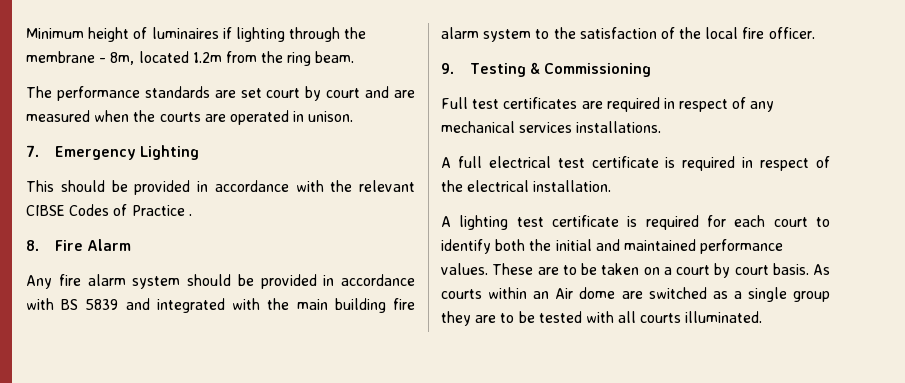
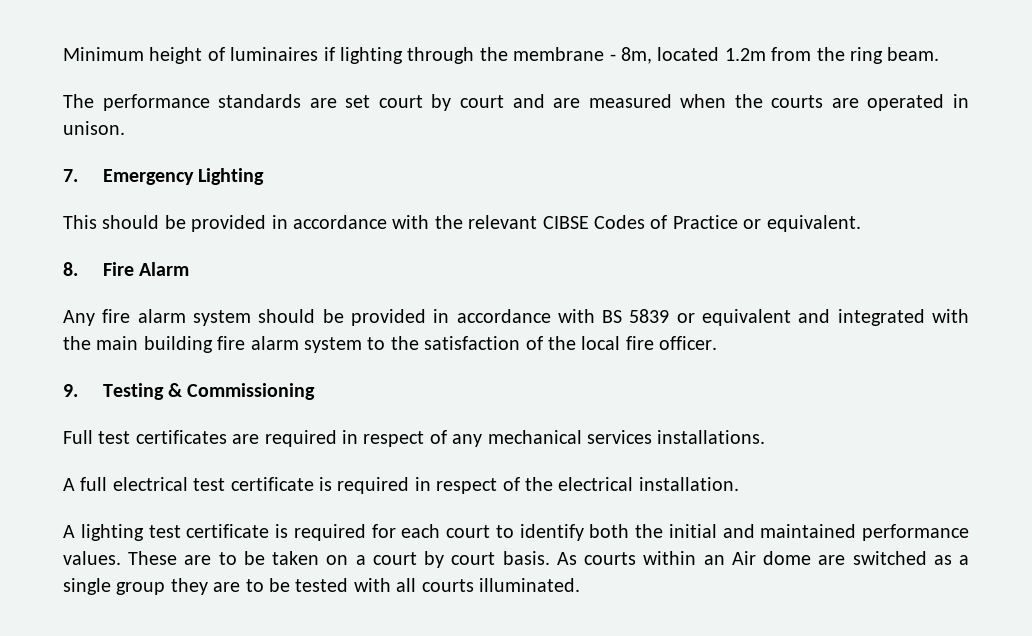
[188,214,192,216] . -> [743,215,861,232] or equivalent.
(119, 304) none -> [676,309,792,326] or equivalent

